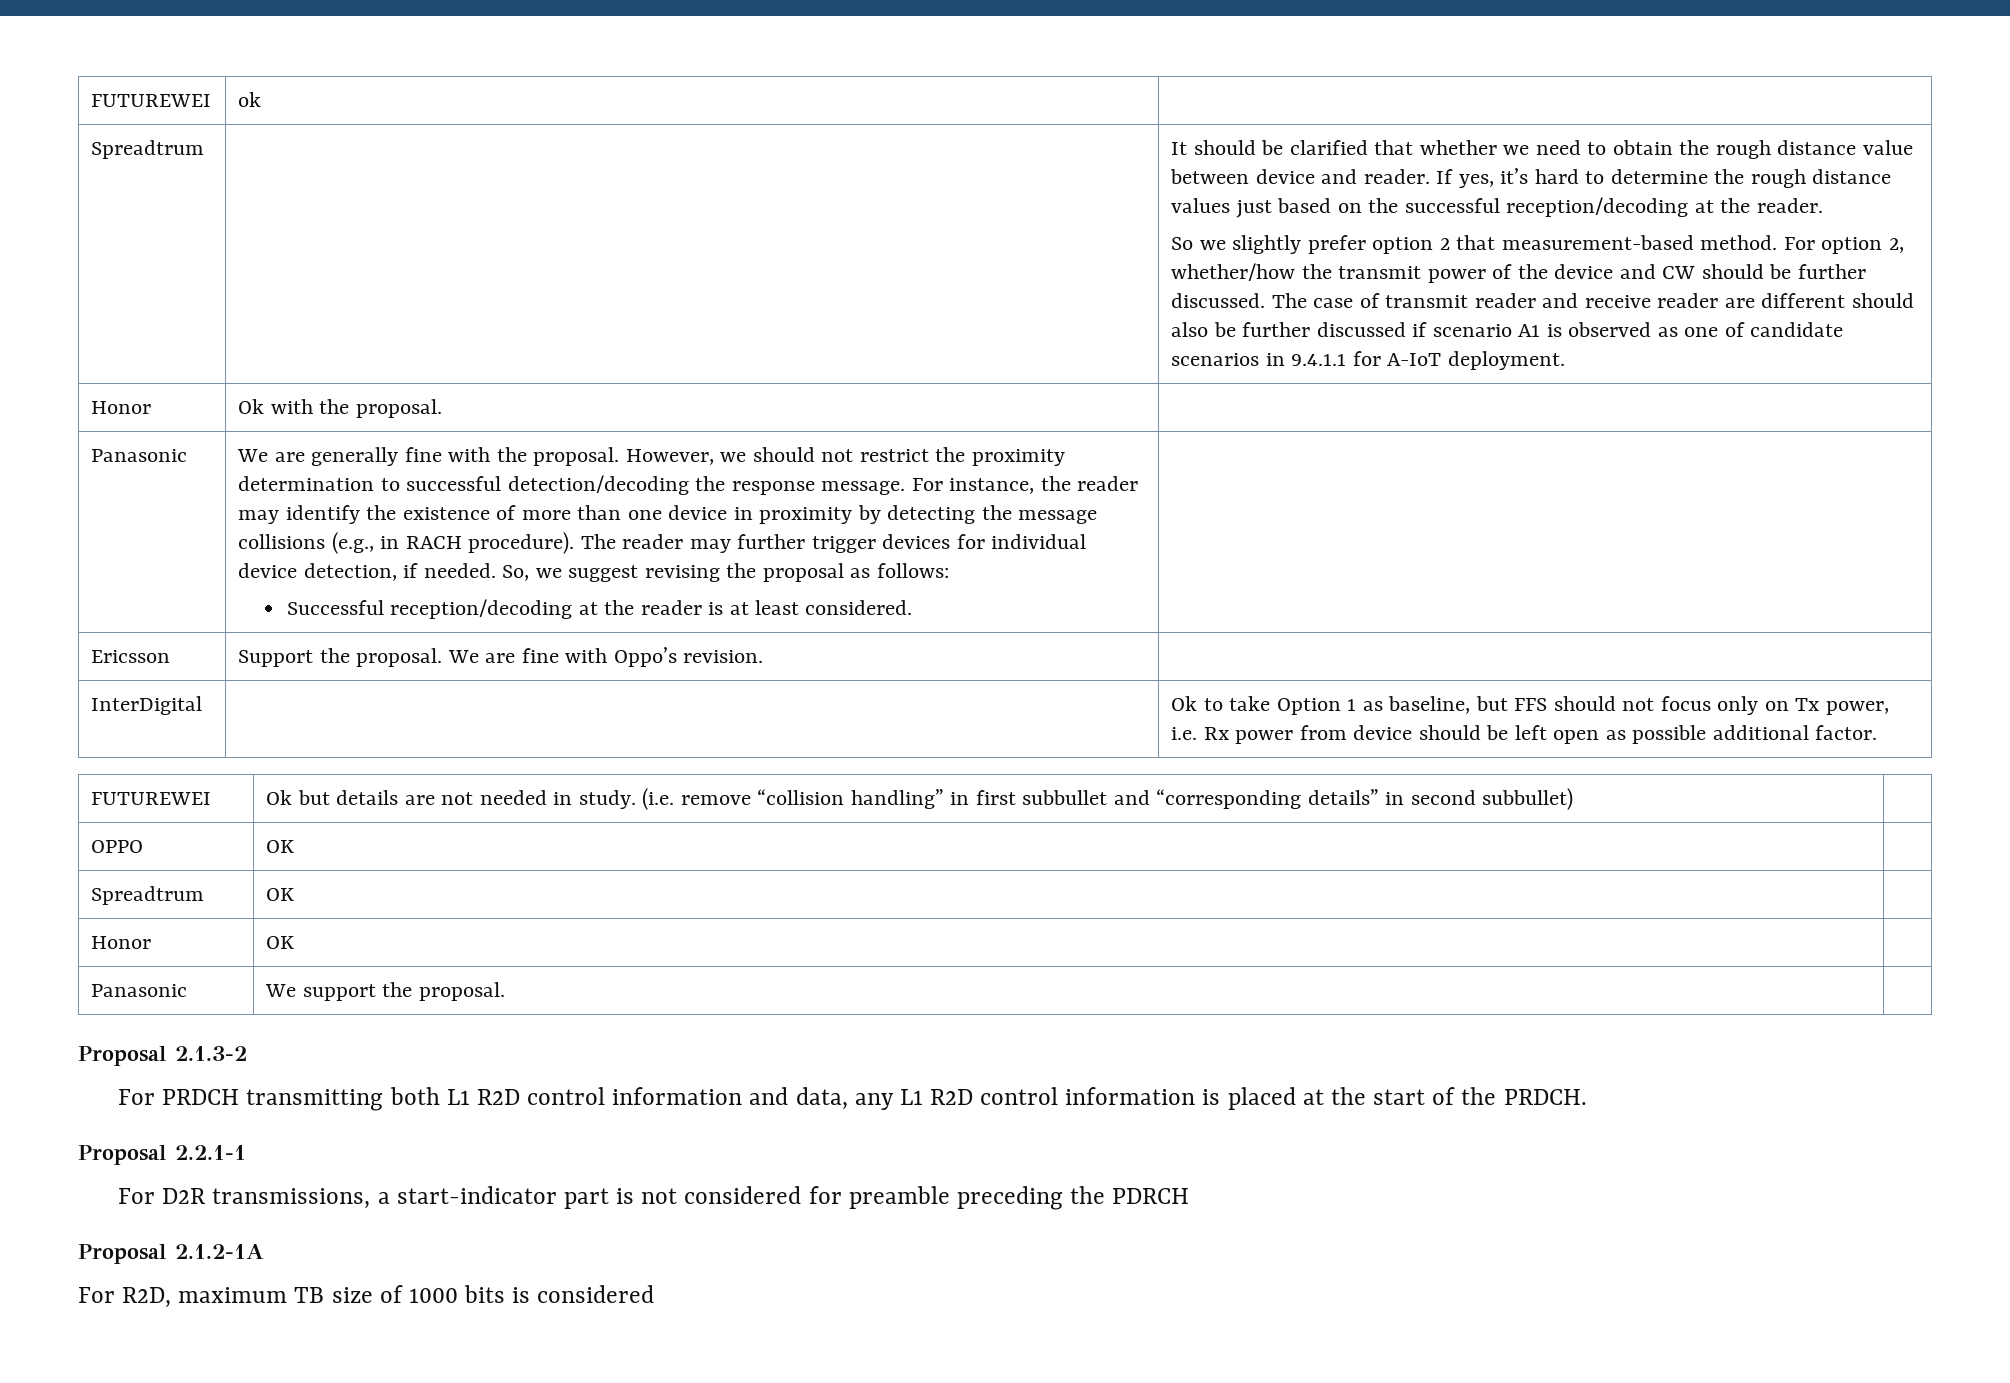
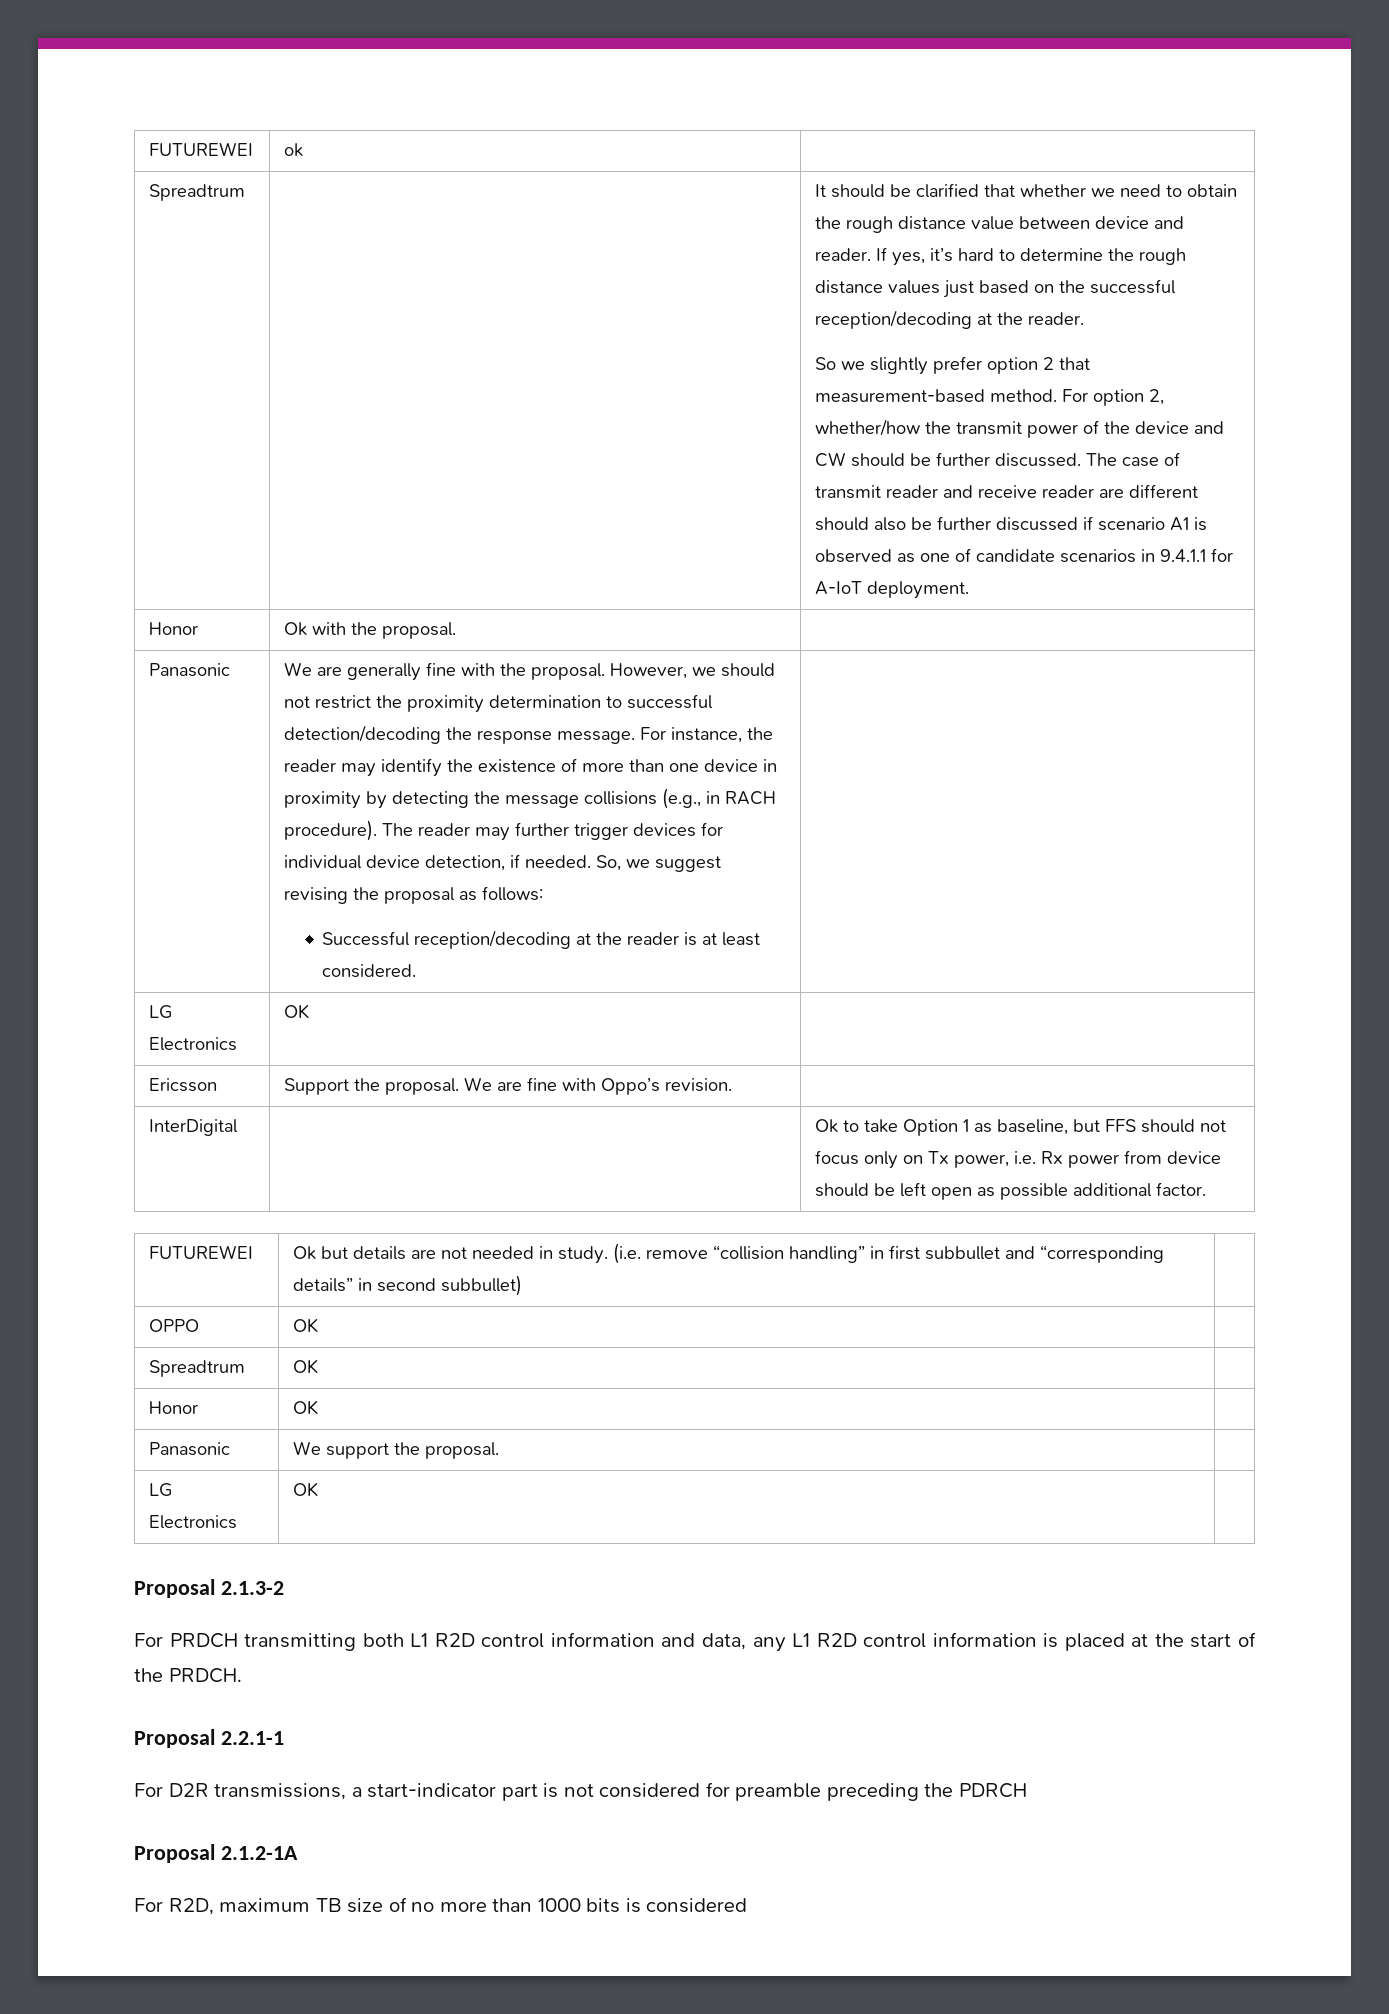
(913, 607) none -> [148,1005,172,1019] [148,1037,237,1051] [283,1004,309,1019] // LG Electronics | OK |
(505, 991) none -> [148,1483,172,1497] [148,1515,237,1529] [292,1482,318,1497] // LG Electronics | OK |
(403, 1294) none -> [411,1898,533,1912] no more than

